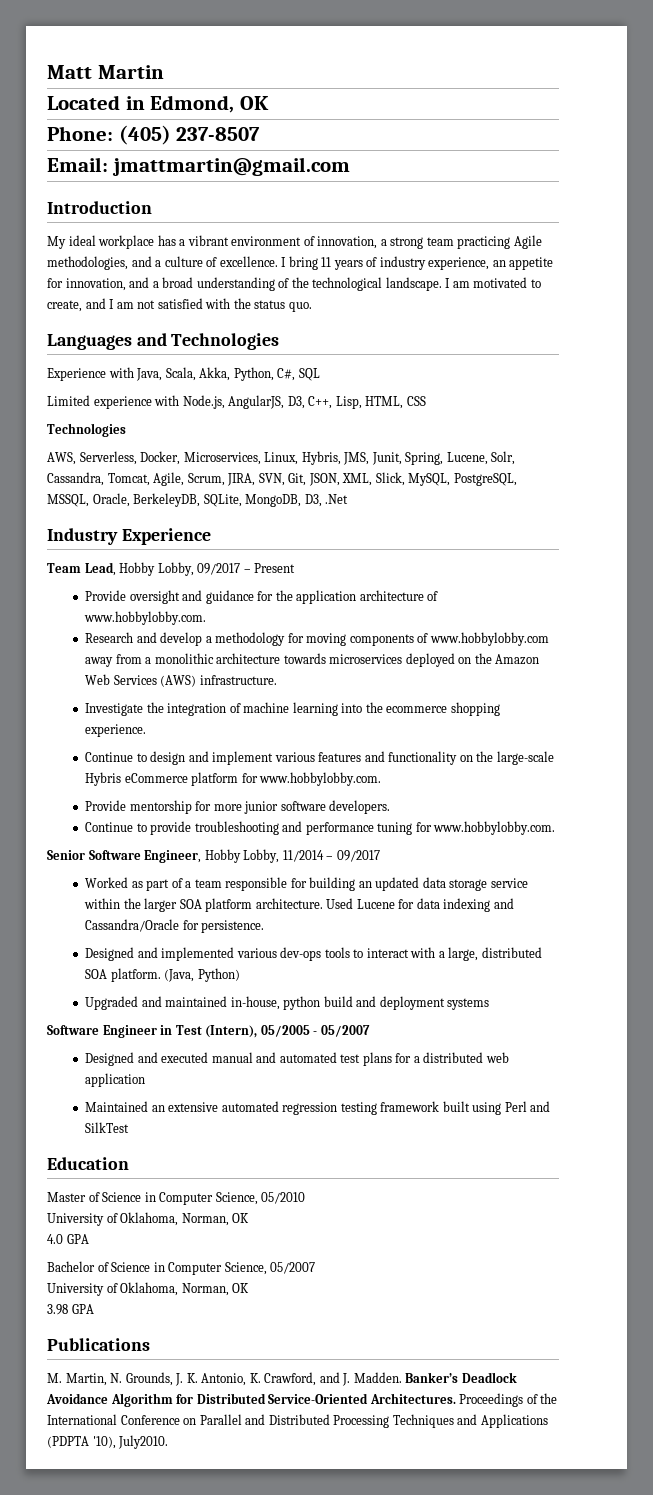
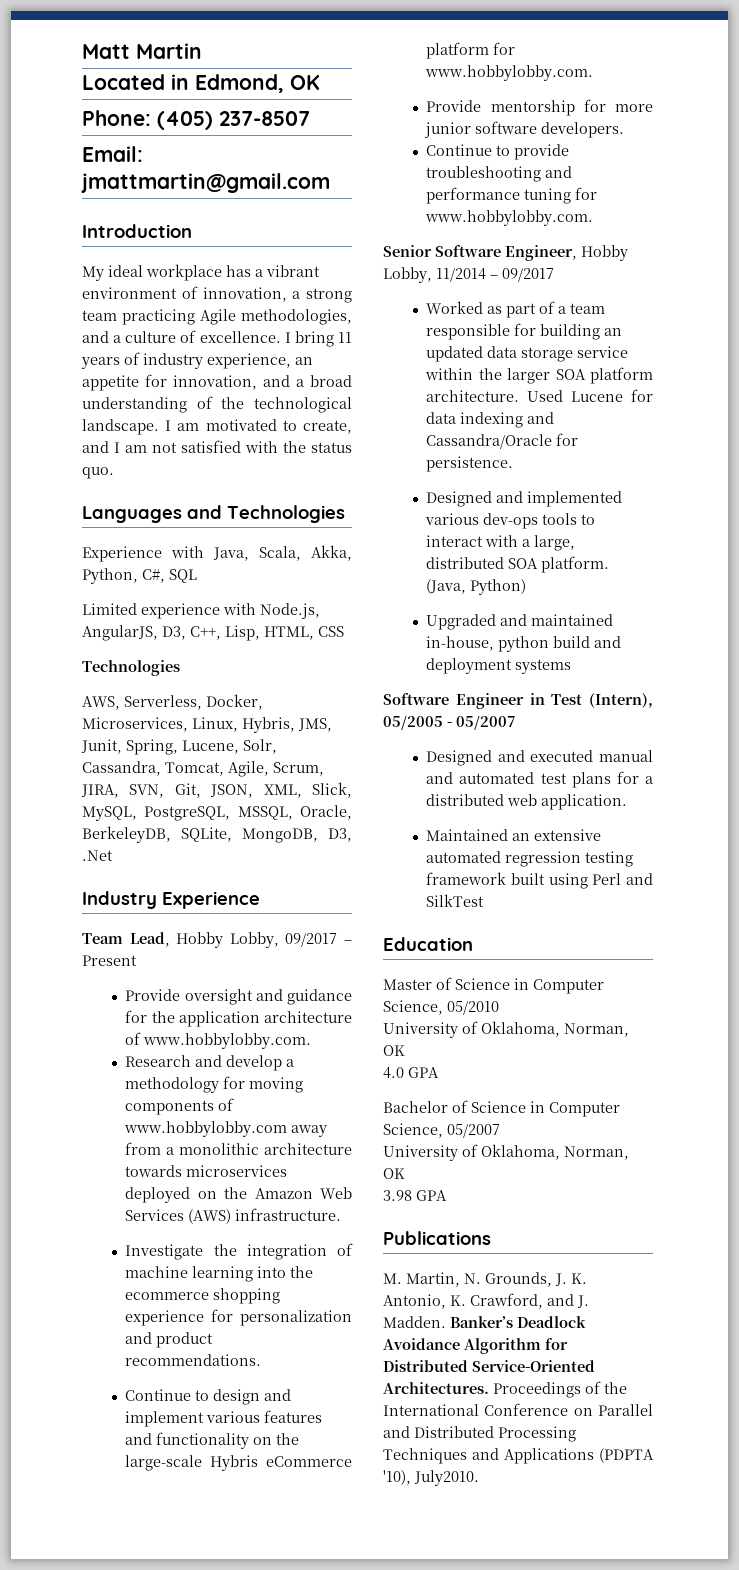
[85,724,147,737] experience. -> [125,1309,352,1326] [125,1332,214,1348] [125,1354,262,1366] experience for personalization and product recommendations.
[85,1073,146,1087] application -> [541,794,628,810] application.

